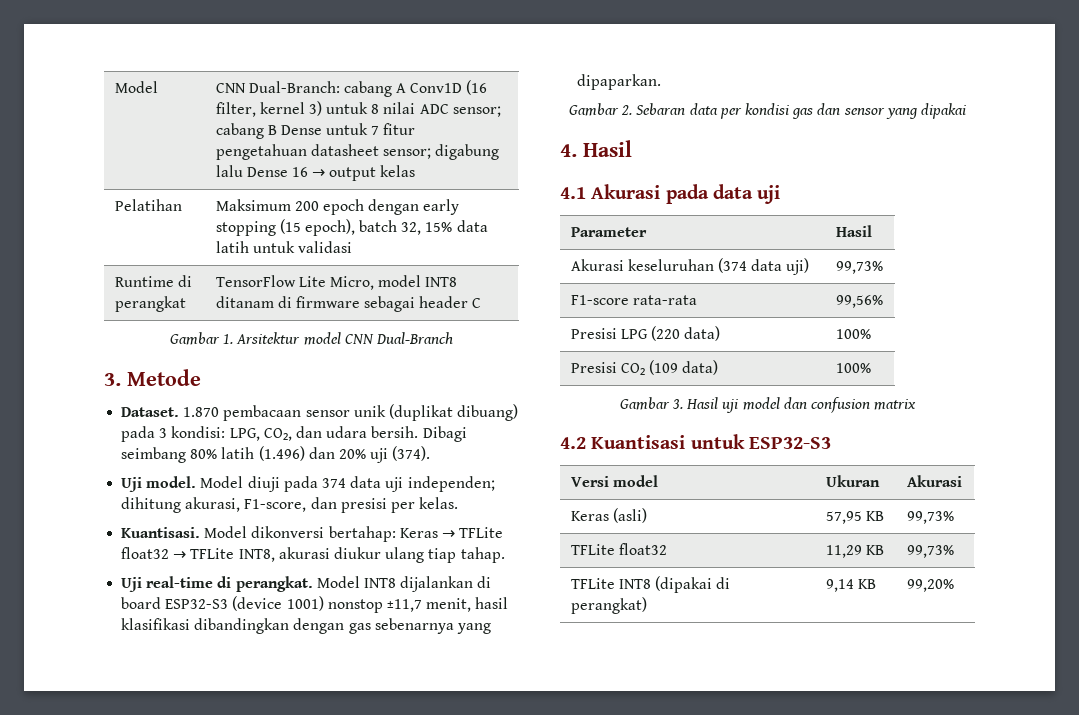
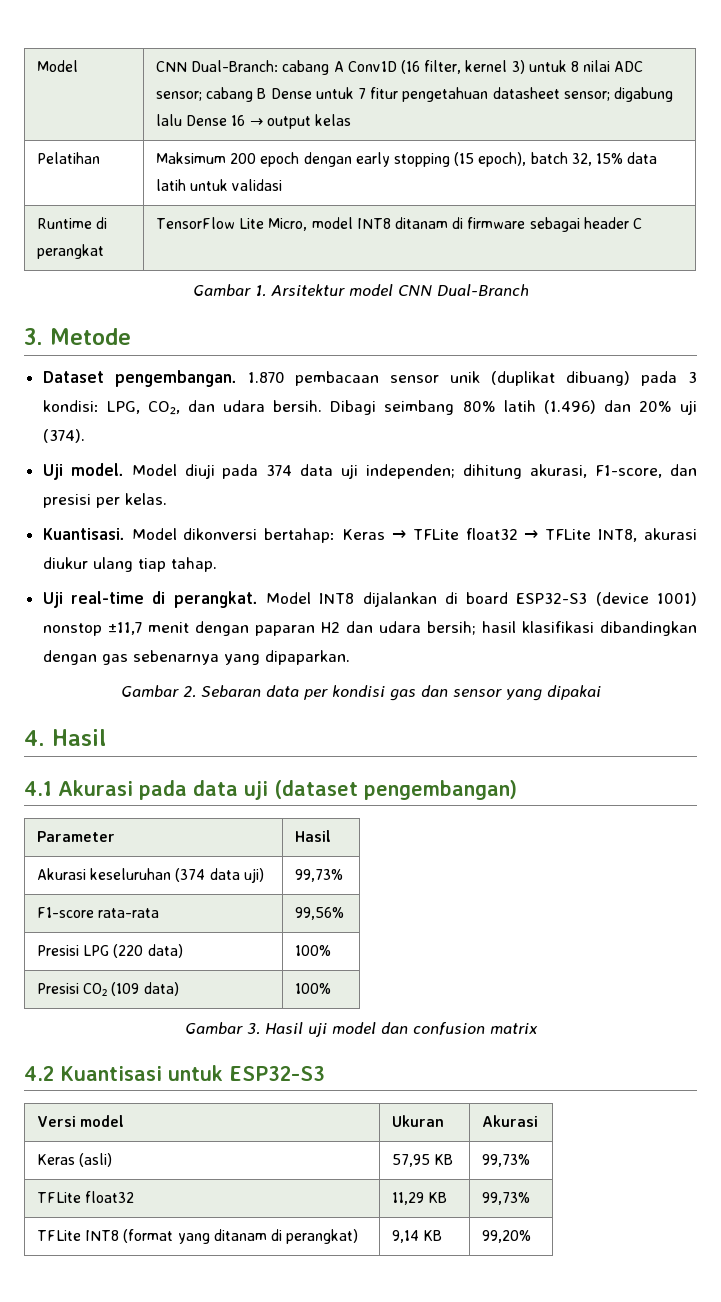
[121,407,180,417] Dataset. -> [42,370,237,387] Dataset pengembangan.
[426,598,472,612] menit, -> [147,621,476,636] menit dengan paparan H2 dan udara bersih;
(781, 194) none -> [274,780,517,800] (dataset pengembangan)
[654,576,712,593] (dipakai -> [123,1229,267,1244] (format yang ditanam

